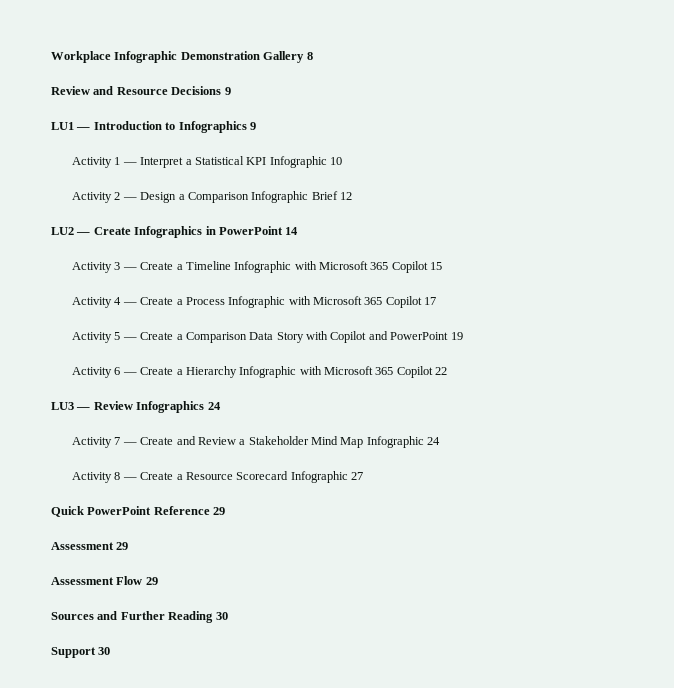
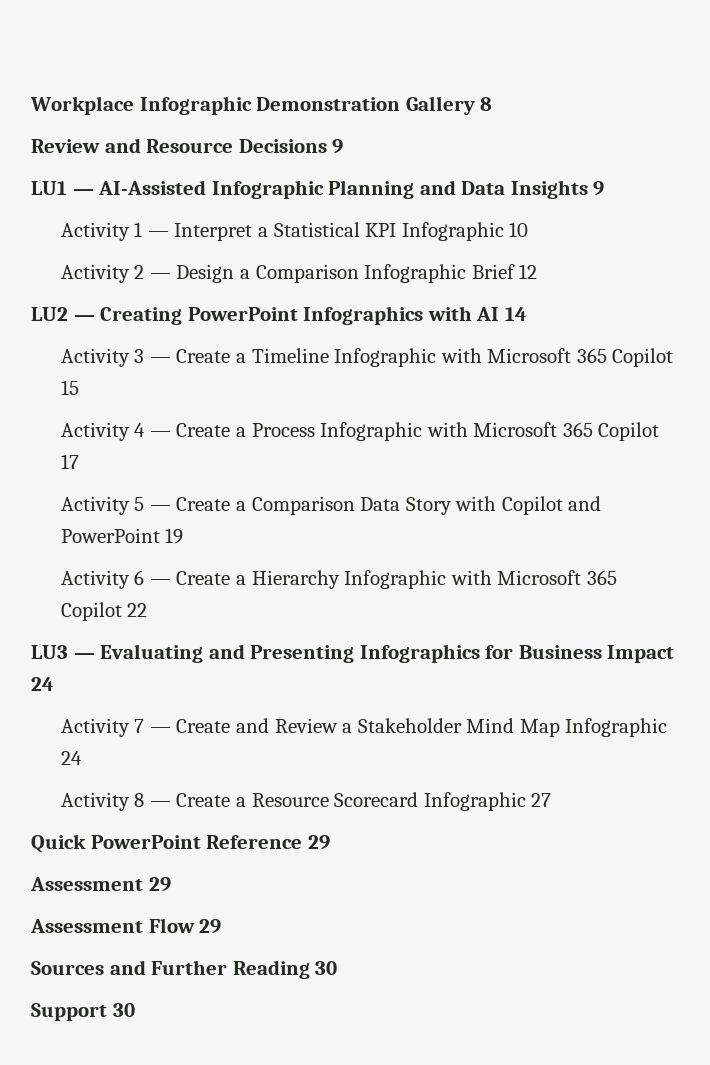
[93,121,247,133] Introduction to Infographics -> [98,180,588,199] AI-Assisted Infographic Planning and Data Insights
[93,226,283,238] Create Infographics in PowerPoint -> [100,306,500,325] Creating PowerPoint Infographics with AI
[93,401,205,413] Review Infographics -> [100,644,675,663] Evaluating and Presenting Infographics for Business Impact

